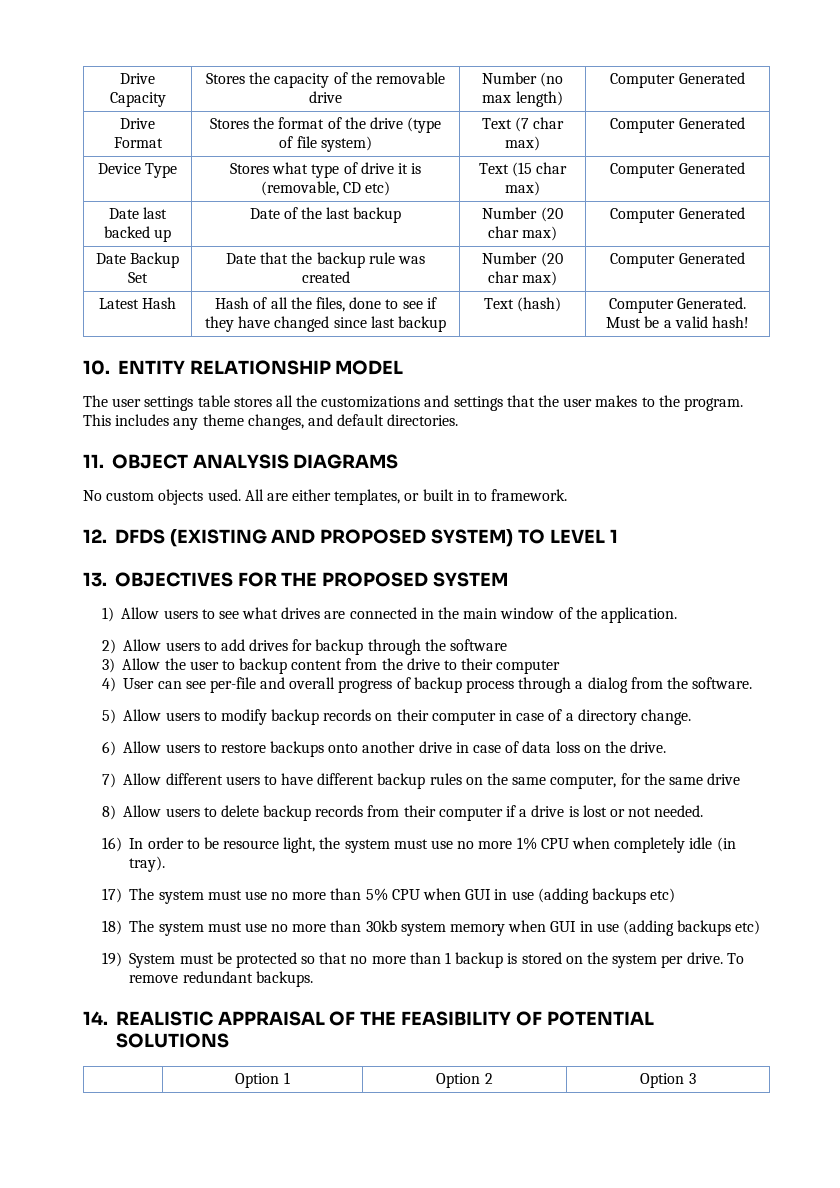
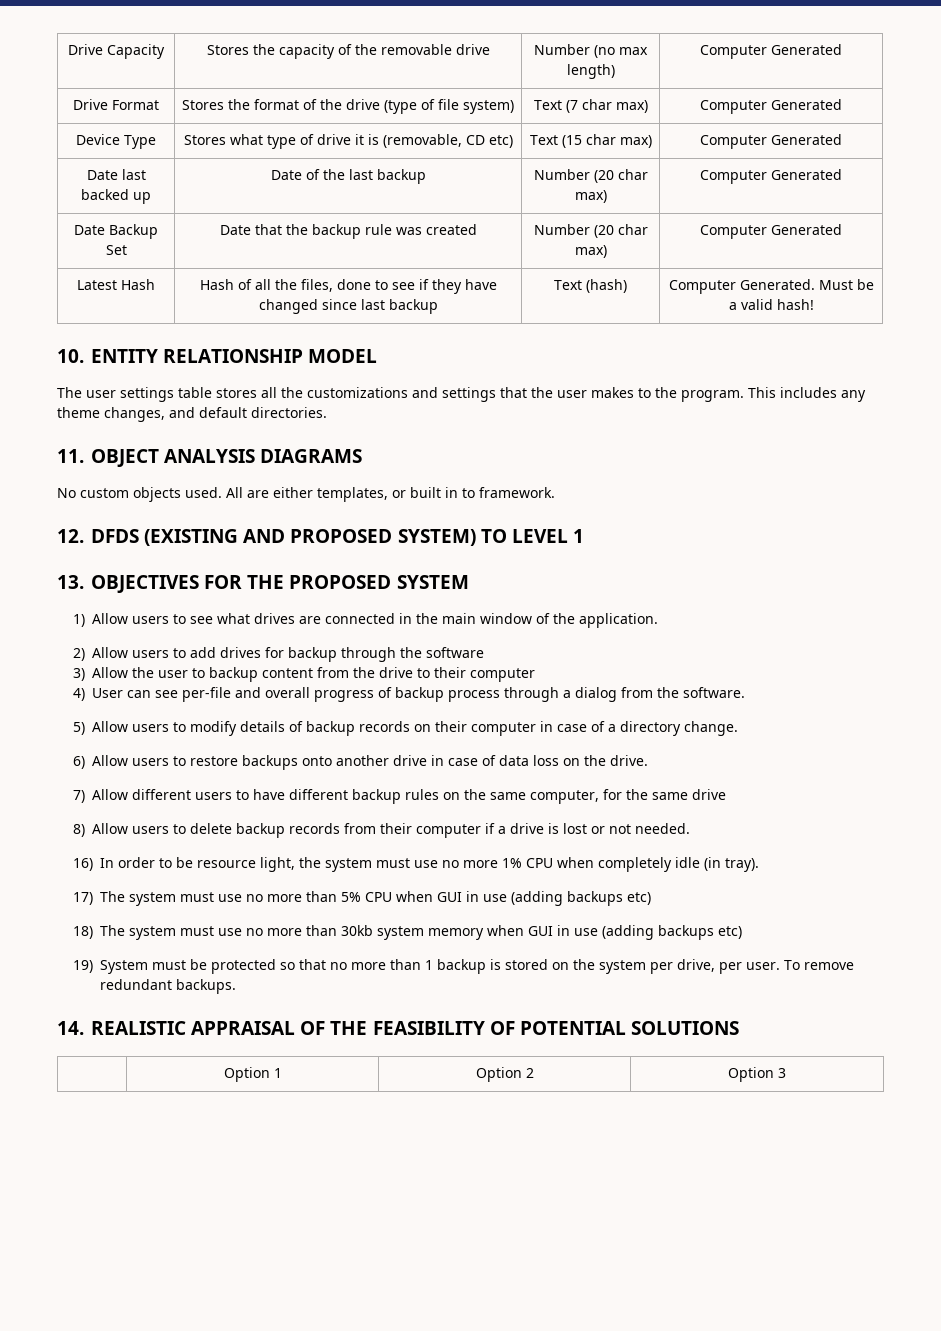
(267, 717) none -> [240,721,304,732] details of
[686,952,723,964] drive. -> [677,959,781,974] drive, per user.

